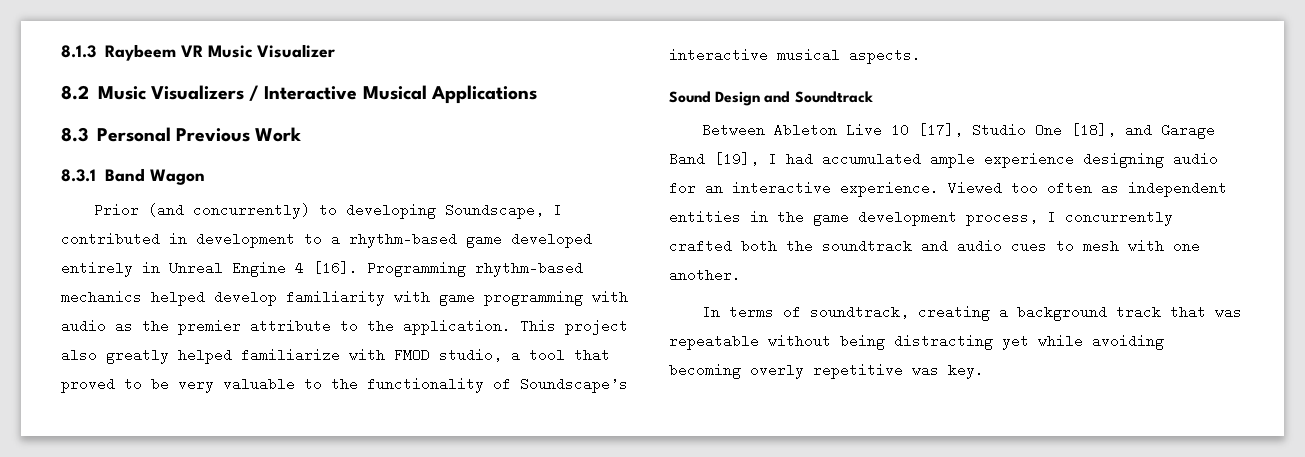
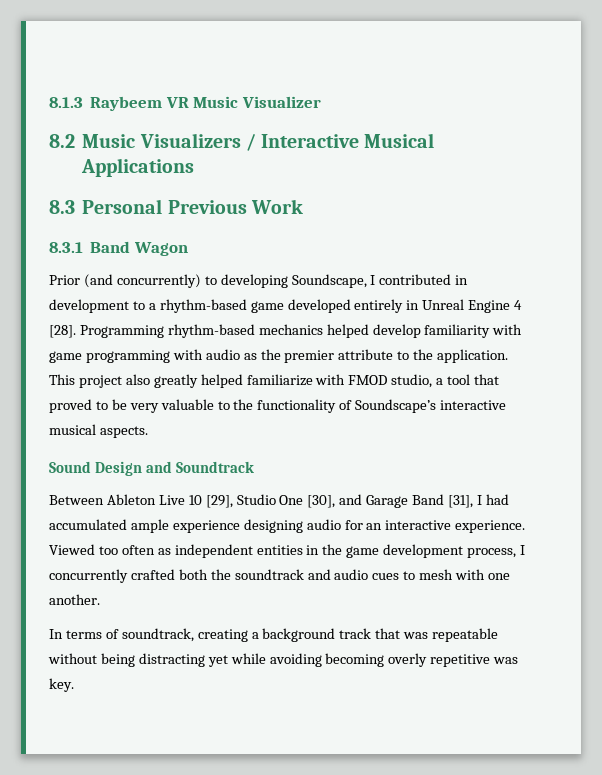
[313,261,358,275] [16]. -> [49,325,76,338] [28].
[918,123,964,137] [17], -> [205,495,233,508] [29],
[1071,123,1117,137] [18], -> [307,495,336,508] [30],
[714,152,759,166] [19], -> [448,495,474,508] [31],

